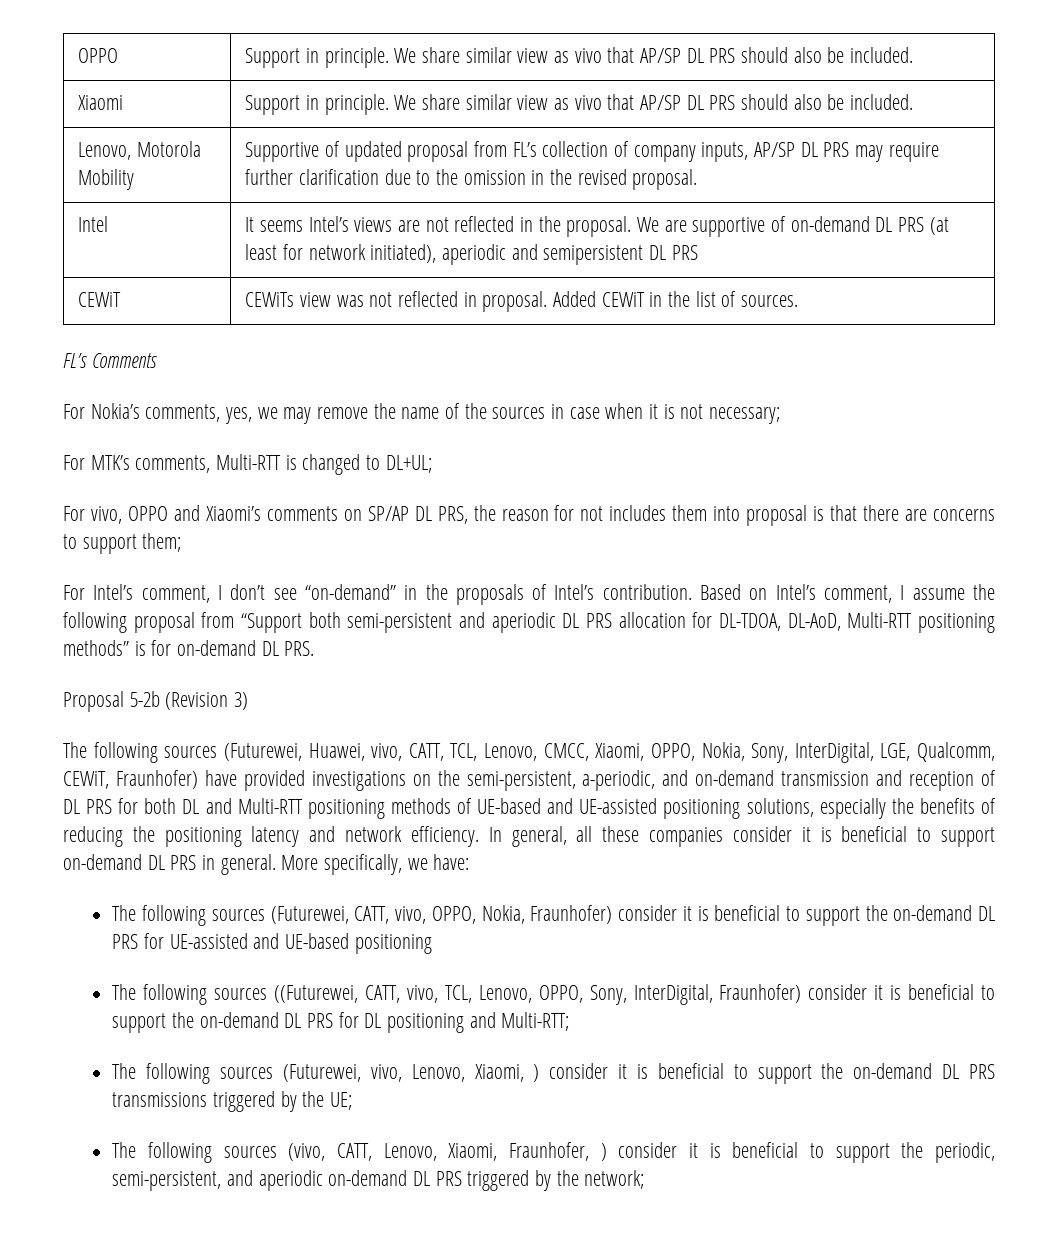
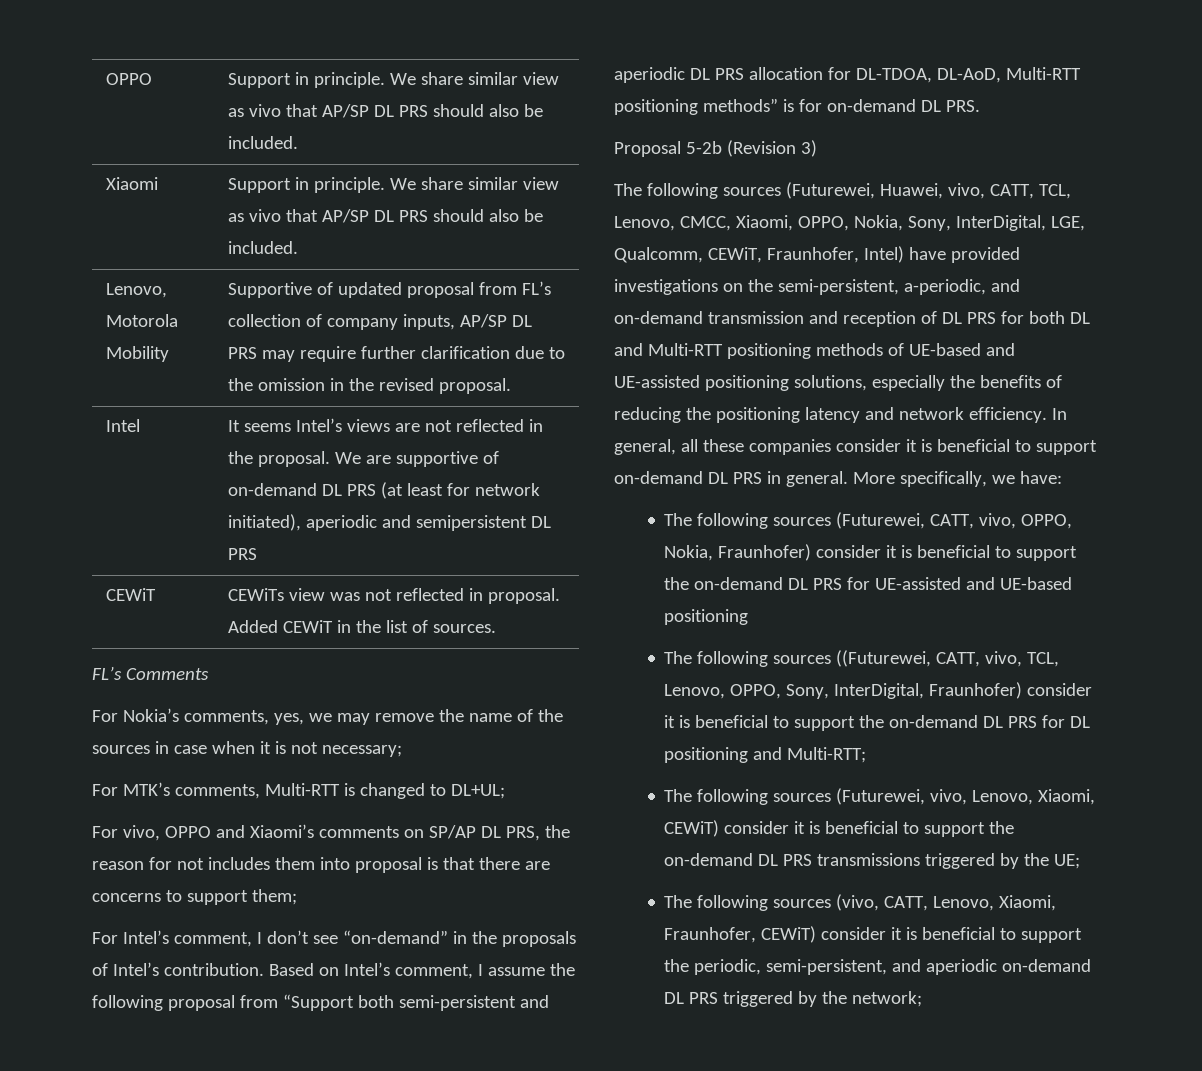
[115,770,198,789] Fraunhofer) -> [766,246,904,263] Fraunhofer, Intel)
[533,1064,540,1082] ) -> [664,820,720,837] CEWiT)
[600,1143,607,1161] ) -> [761,926,817,943] CEWiT)

